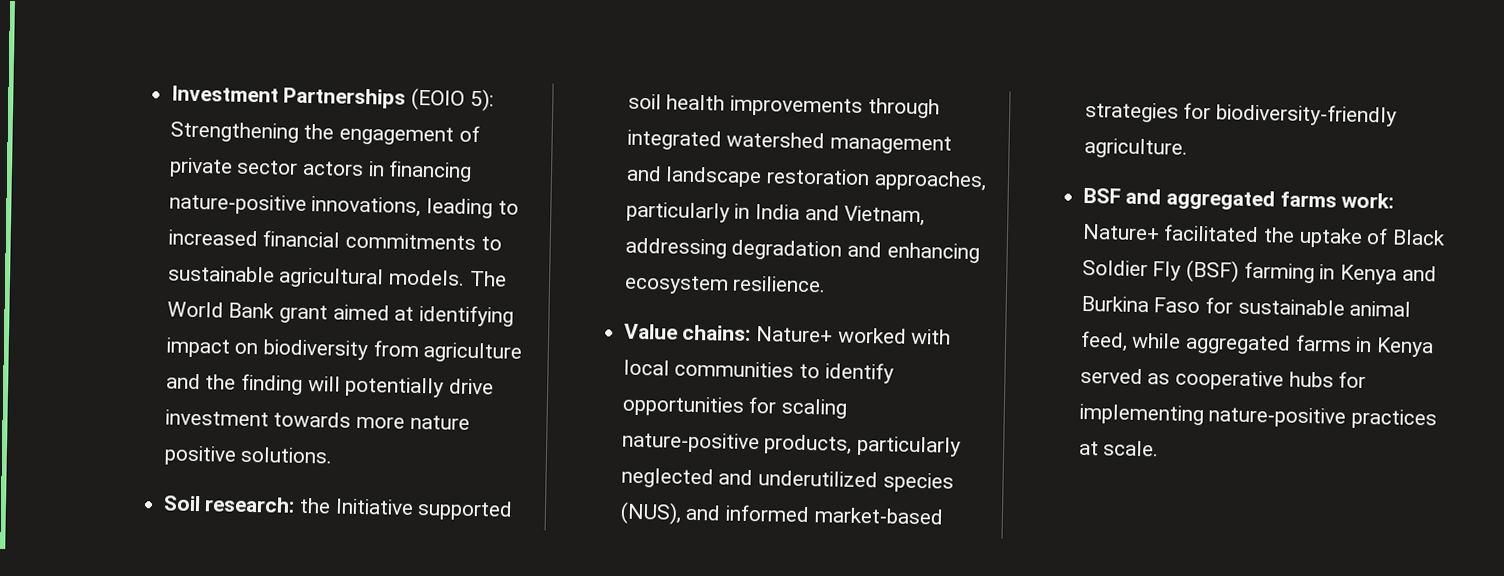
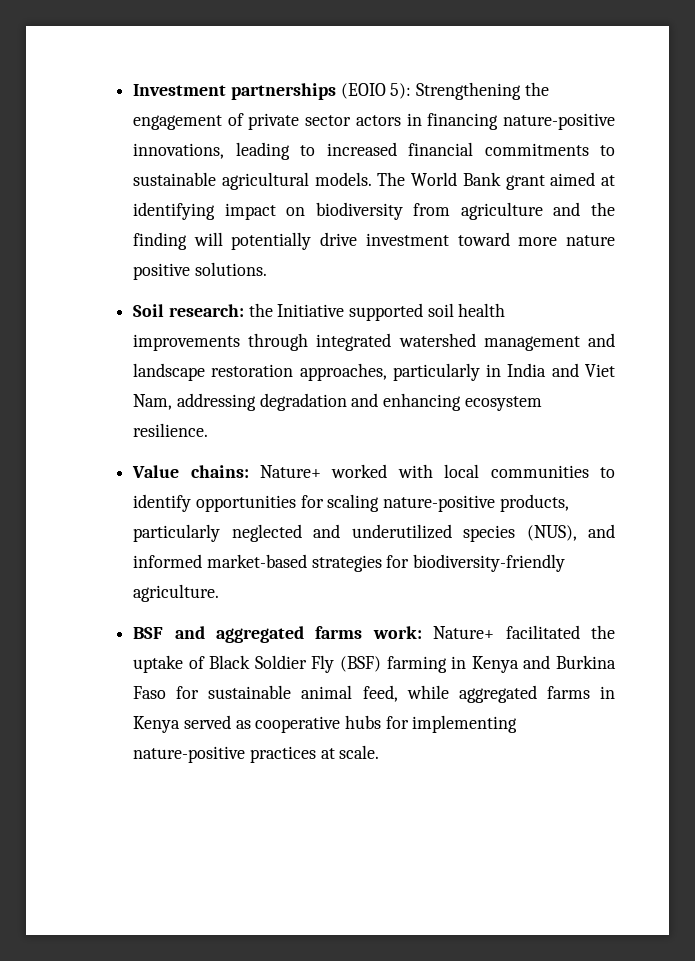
[283,87,407,109] Partnerships -> [230,83,336,100] partnerships
[273,411,352,428] towards -> [457,232,510,246] toward
[844,205,926,227] Vietnam, -> [584,364,615,377] [133,394,173,410] Viet Nam,

